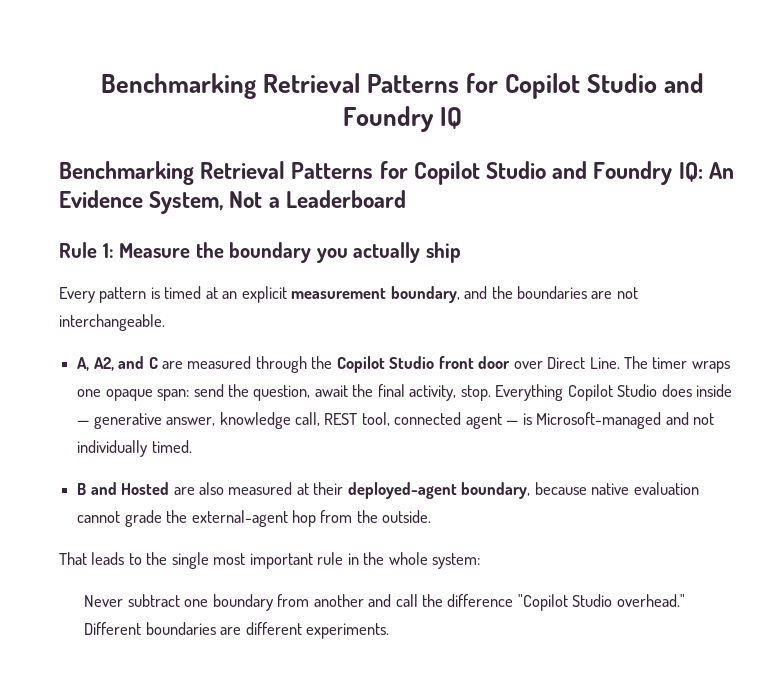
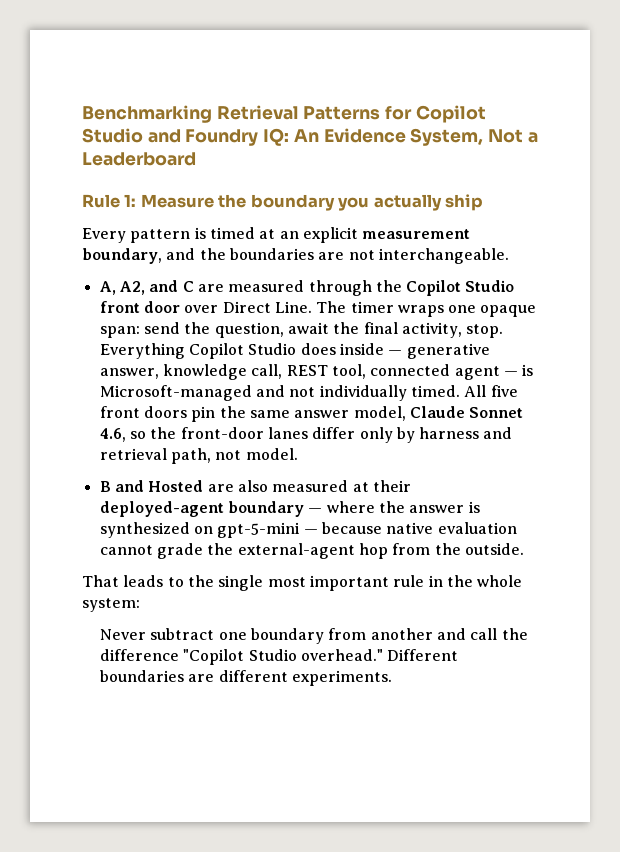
[100,73,705,99] [343,106,462,132] [59,161,673,185] Benchmarking Retrieval Patterns for Copilot Studio and Foundry IQ // Benchmarking Retrieval Patterns for Copilot Studio and Foundry -> [82,105,486,123] [82,128,259,146] Benchmarking Retrieval Patterns for Copilot Studio and Foundry
(192, 446) none -> [464,385,518,397] [99,406,524,422] [99,427,513,443] [99,448,298,464] All five front doors pin the same answer model, Claude Sonnet 4.6, so the front-door lanes differ only by harness and retrieval path, not model.
[461,482,531,499] boundary, -> [227,501,480,517] [99,522,318,538] boundary — where the answer is synthesized on gpt-5-mini —

